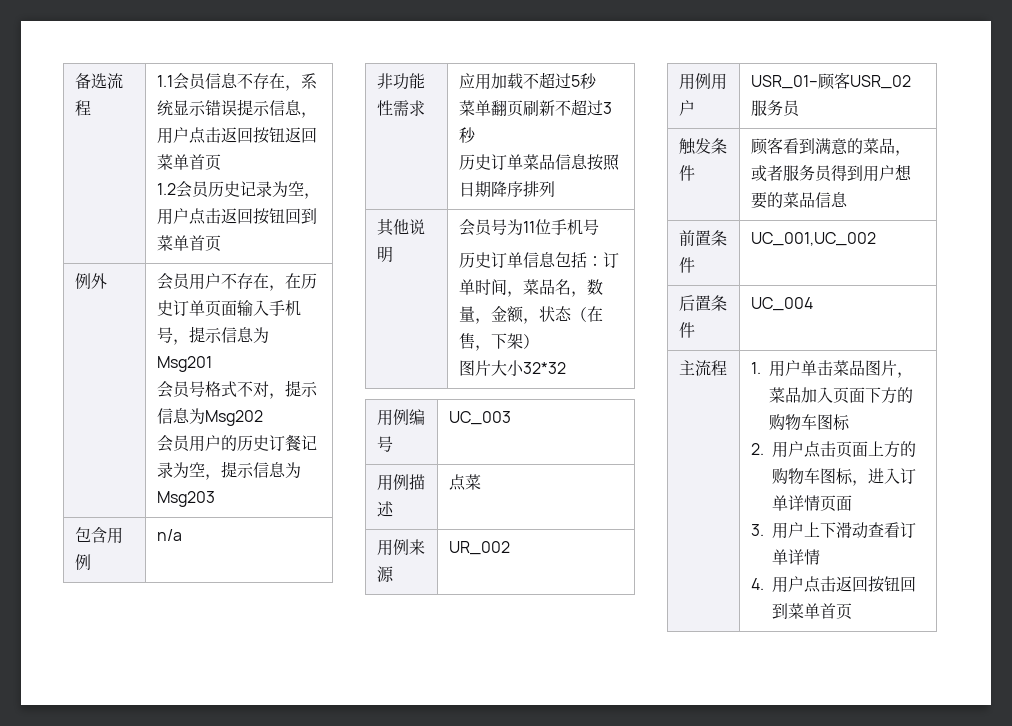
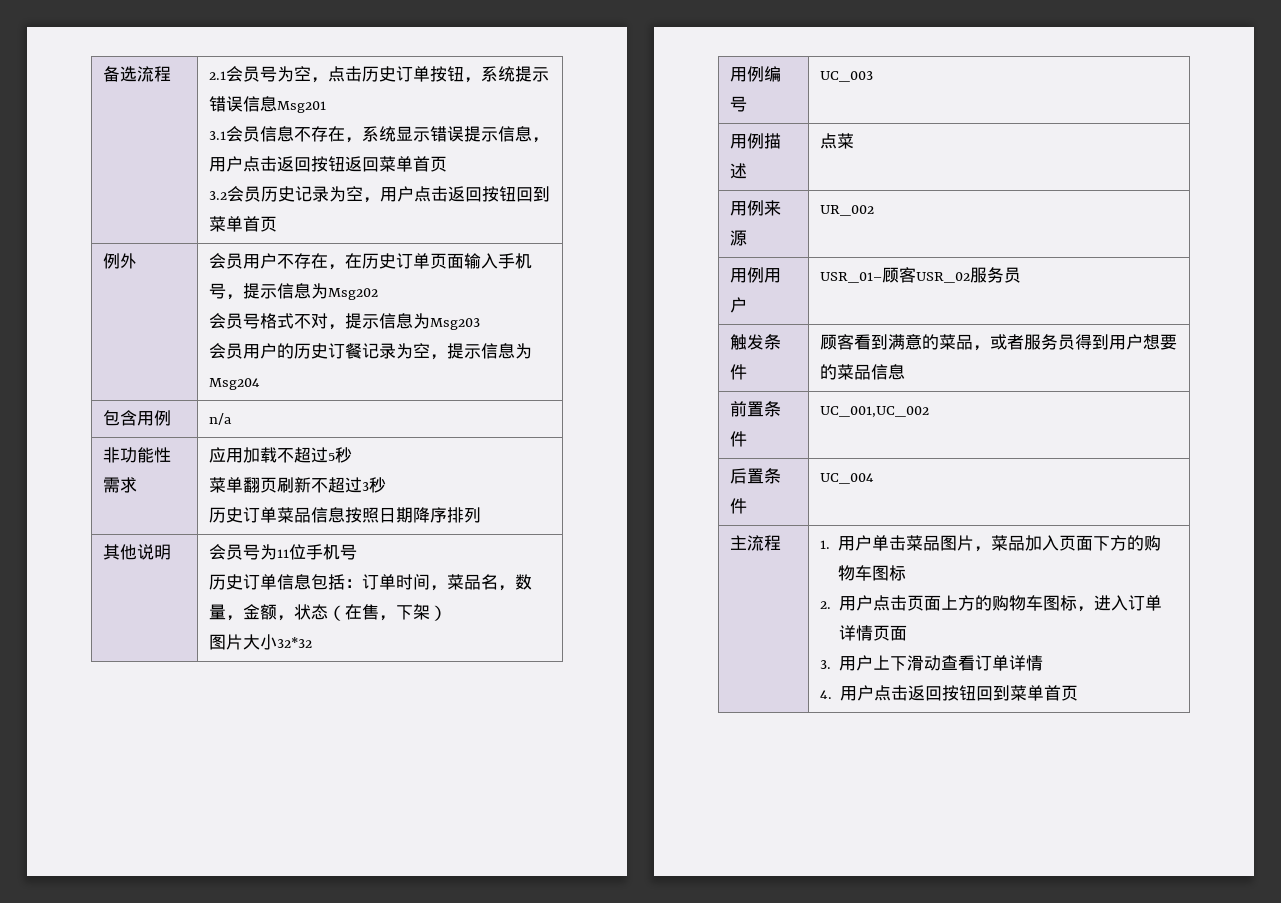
[156,75,173,87] 1.1 -> [209,66,550,83] [209,96,327,113] [209,131,227,140] 2.1会员号为空，点击历史订单按钮，系统提示错误信息Msg201 // 3.1
[156,183,176,195] 1.2 -> [209,191,228,200] 3.2
[156,356,212,372] Msg201 -> [328,288,379,300] Msg202
[204,410,263,426] Msg202 -> [430,318,481,330] Msg203
[156,491,215,507] Msg203 -> [209,378,261,390] Msg204

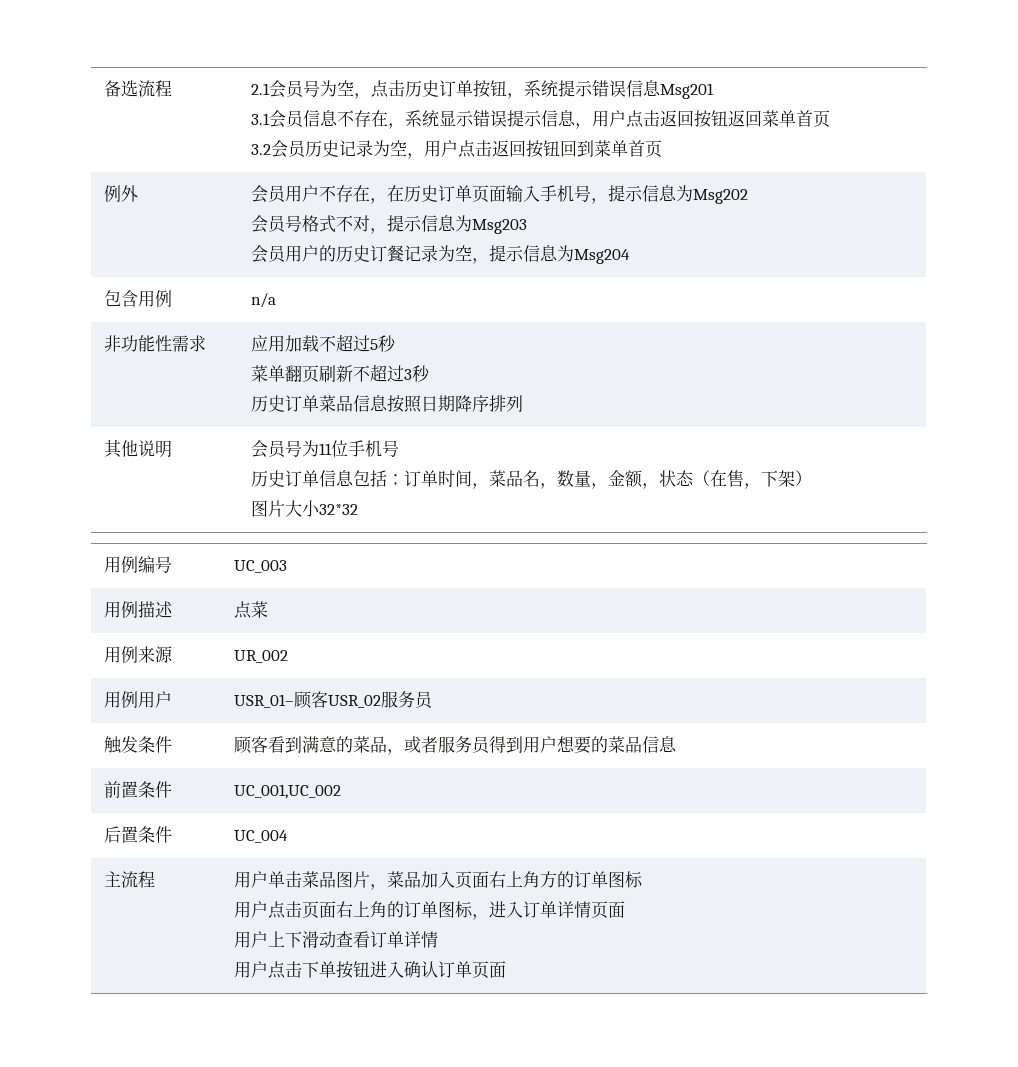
[820,540,831,549] 1. -> (156, 879) none
[1093,535,1162,551] [838,565,873,581] 下方的购物车 -> [489,871,609,888] 右上角方的订单
[820,601,832,609] 2. -> (644, 879) none
[941,595,1044,611] 上方的购物车 -> [336,901,439,918] 右上角的订单
[820,660,832,669] 3. -> (626, 909) none
[820,685,1079,701] 4.用户点击返回按钮回到菜单首页 -> [234,961,507,979] 用户点击下单按钮进入确认订单页面

